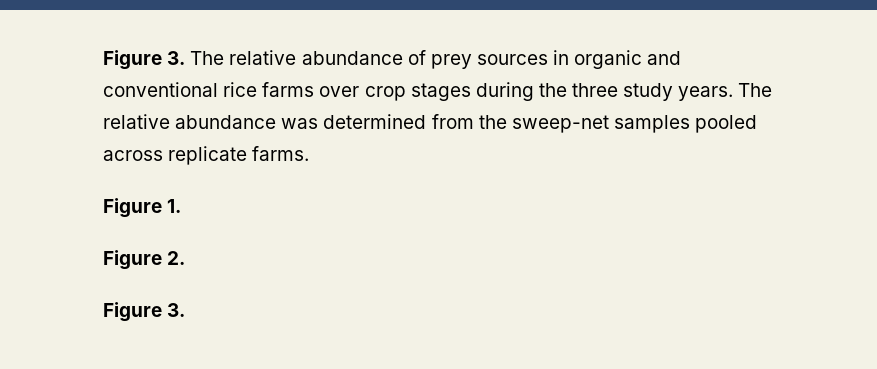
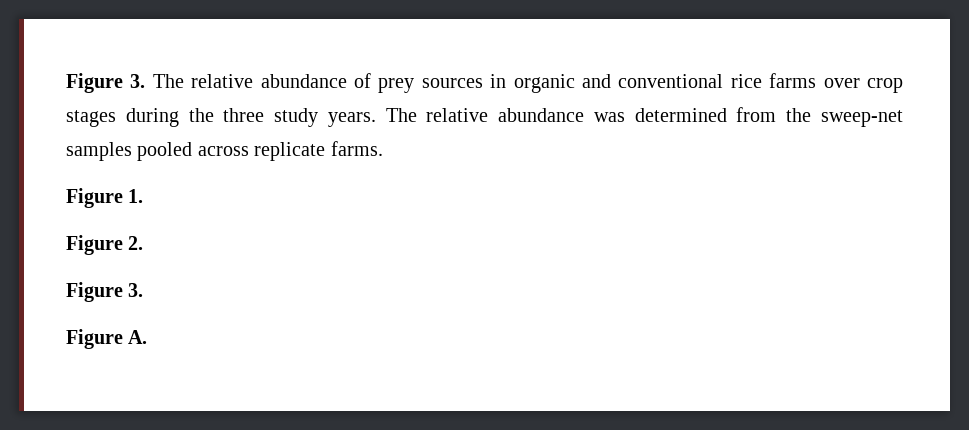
(186, 310) none -> [66,329,148,349] // Figure A.

